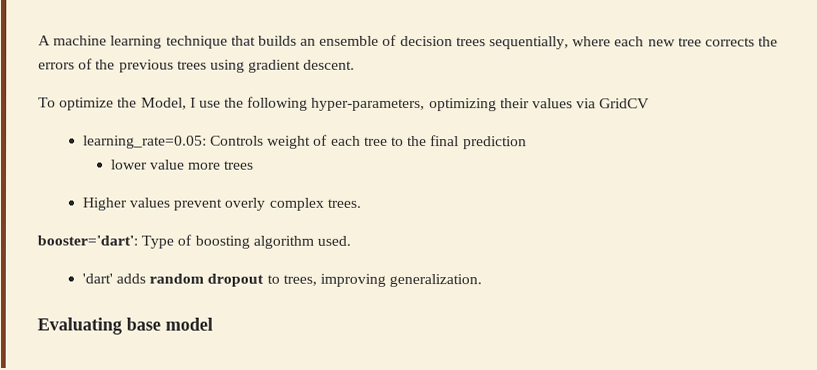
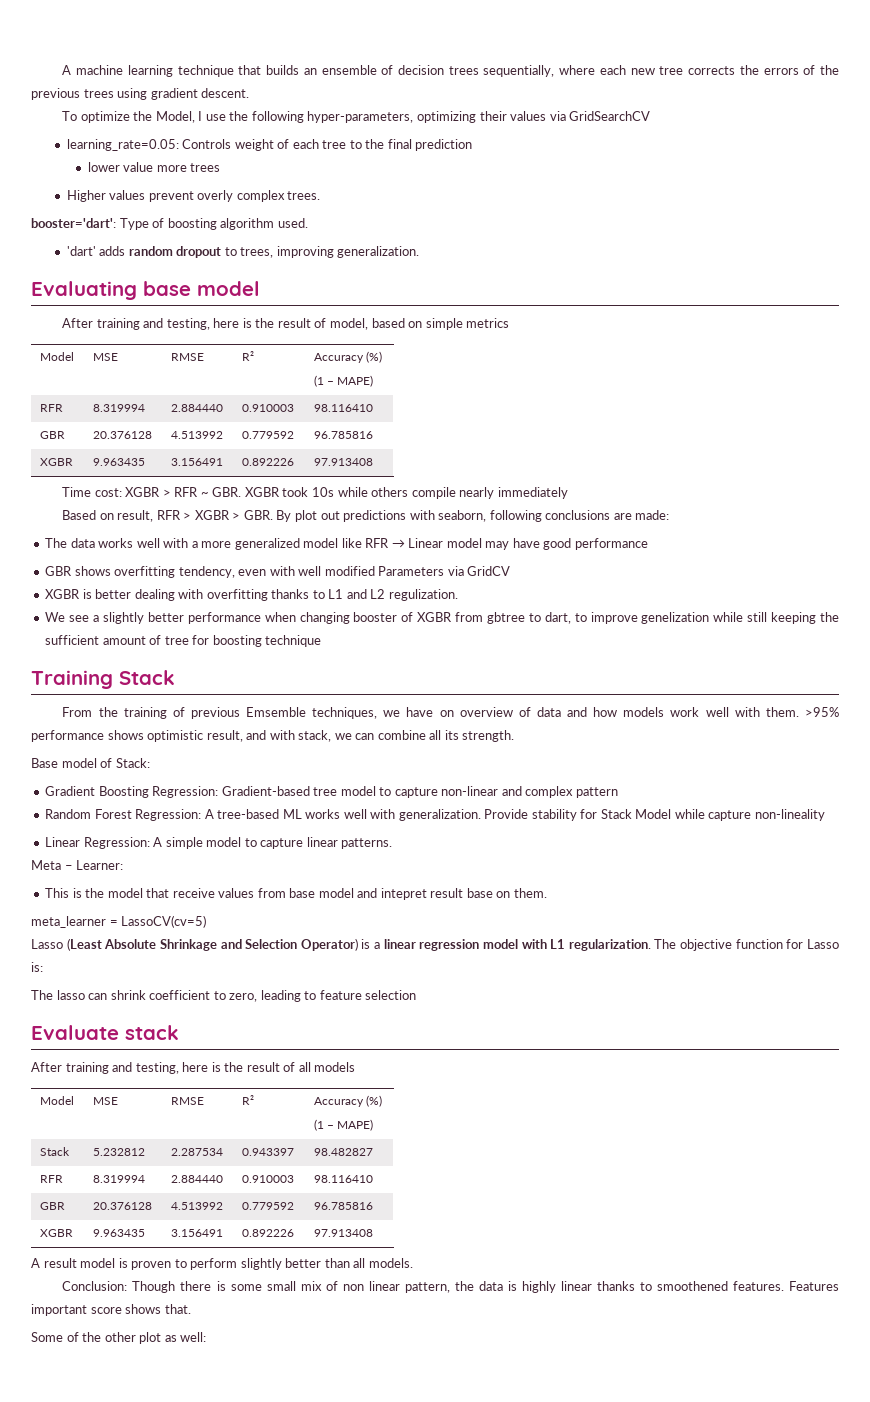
[599,98,651,109] GridCV -> [569,111,651,121] GridSearchCV
(213, 324) none -> [62,318,510,330] [40,352,75,361] [93,353,119,361] [171,353,205,361] [242,351,255,361] [314,351,383,363] [314,375,374,387] [40,404,64,412] [93,404,146,412] [171,404,224,412] [242,404,295,412] [314,404,374,412] [40,431,66,439] [93,431,153,439] [171,431,224,439] [242,431,295,439] [314,431,374,439] [40,458,74,466] [93,458,146,466] [171,458,224,466] [242,458,295,466] [314,458,374,466] [62,487,568,499] [62,510,670,522] [45,538,648,550] [45,566,511,578] [45,589,458,601] [45,612,839,624] [45,635,322,647] [31,670,175,689] [62,707,839,719] [31,730,515,742] [31,758,150,768] [45,786,618,798] [45,809,825,821] [45,837,393,849] [31,860,124,870] [45,888,547,900] [31,915,207,928] [31,938,840,951] [31,962,43,972] [31,990,417,1002] [31,1025,179,1040] [31,1062,356,1074] [40,1096,75,1105] [93,1097,119,1105] [171,1097,205,1105] [242,1095,255,1105] [314,1095,383,1107] [314,1119,374,1131] [40,1147,71,1156] [93,1148,146,1156] [171,1148,224,1156] [242,1148,295,1156] [314,1148,374,1156] [40,1175,64,1183] [93,1175,146,1183] [171,1175,224,1183] [242,1175,295,1183] [314,1175,374,1183] [40,1202,66,1210] [93,1202,153,1210] [171,1202,224,1210] [242,1202,295,1210] [314,1202,374,1210] [40,1229,74,1237] [93,1229,146,1237] [171,1229,224,1237] [242,1229,295,1237] [314,1229,374,1237] [31,1258,413,1270] [62,1281,840,1293] [31,1304,191,1316] [31,1332,207,1344] // After training and testing, here is the result of model, based on simple metrics // Model | MSE | RMSE | R² | Accuracy (%) // (1 – MAPE) // RFR | 8.319994 | 2.884440 | 0.910003 | 98.116410 // GBR | 20.376128 | 4.513992 | 0.779592 | 96.785816 // XGBR | 9.963435 | 3.156491 | 0.892226 | 97.913408 // Time cost: XGBR > RFR ~ GBR. XGBR took 10s while others compile nearly immediately // Based on result, RFR > XGBR > GBR. By plot out predictions with seaborn, following conclusions are made: // The data works well with a more generalized model like RFR → Linear model may have good performance // GBR shows overfitting tendency, even with well modified Parameters via GridCV // XGBR is better dealing with overfitting thanks to L1 and L2 regulization. // We see a slightly better performance when changing booster of XGBR from gbtree to dart, to improve genelization while still keeping the sufficient amount of tree for boosting technique // Training Stack // From the training of previous Emsemble techniques, we have on overview of data and how models work well with them. >95% performance shows optimistic result, and with stack, we can combine all its strength. // Base model of Stack: // Gradient Boosting Regression: Gradient-based tree model to capture non-linear and complex pattern // Random Forest Regression: A tree-based ML works well with generalization. Provide stability for Stack Model while capture non-lineality // Linear Regression: A simple model to capture linear patterns. // Meta – Learner: // This is the model that receive values from base model and intepret result base on them. // meta_learner = LassoCV(cv=5) // Lasso (Least Absolute Shrinkage and Selection Operator) is a linear regression model with L1 regularization. The objective function for Lasso is: // The lasso can shrink coefficient to zero, leading to feature selection // Evaluate stack // After training and testing, here is the result of all models // Model | MSE | RMSE | R² | Accuracy (%) // (1 – MAPE) // Stack | 5.232812 | 2.287534 | 0.943397 | 98.482827 // RFR | 8.319994 | 2.884440 | 0.910003 | 98.116410 // GBR | 20.376128 | 4.513992 | 0.779592 | 96.785816 // XGBR | 9.963435 | 3.156491 | 0.892226 | 97.913408 // A result model is proven to perform slightly better than all models. // Conclusion: Though there is some small mix of non linear pattern, the data is highly linear thanks to smoothened features. Features important score shows that. // Some of the other plot as well:

